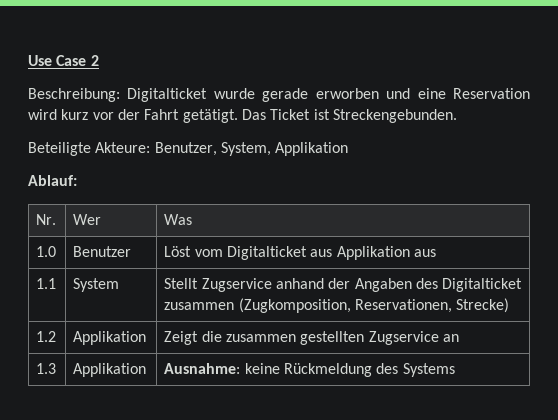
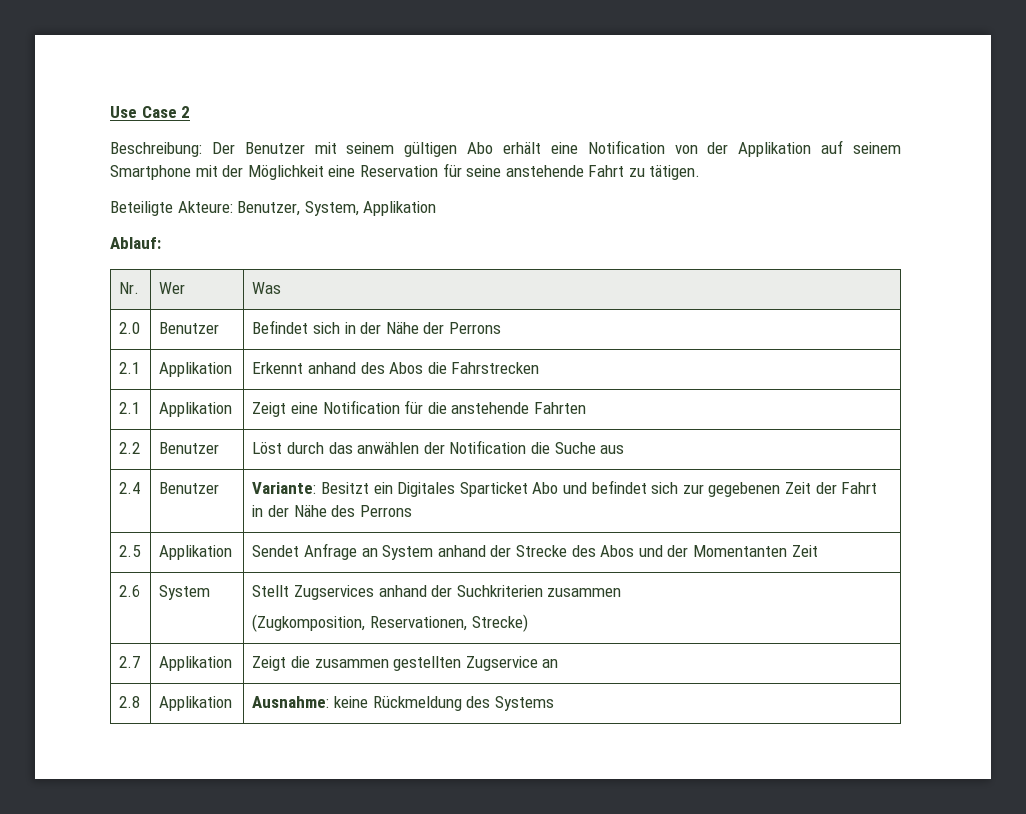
[127,88,530,102] [28,109,457,123] Digitalticket wurde gerade erworben und eine Reservation wird kurz vor der Fahrt getätigt. Das Ticket ist Streckengebunden. -> [211,140,901,157] [110,163,701,180] Der Benutzer mit seinem gültigen Abo erhält eine Notification von der Applikation auf seinem Smartphone mit der Möglichkeit eine Reservation für seine anstehende Fahrt zu tätigen.
[36,246,57,257] [73,246,132,257] [164,246,436,260] [36,278,57,289] 1.0 | Benutzer | Löst vom Digitalticket aus Applikation aus // 1.1 -> [119,322,141,334] [159,322,220,334] [252,320,501,334] [119,362,141,374] [159,362,233,377] [252,362,540,374] [119,402,141,414] [159,402,233,417] [252,400,586,417] [119,442,141,454] [159,442,220,454] [252,440,625,454] [119,482,141,494] [159,482,220,494] [252,480,878,497] [252,505,412,517] [119,545,142,557] [159,545,233,560] [252,543,818,560] [119,585,141,597] 2.0 | Benutzer | Befindet sich in der Nähe der Perrons // 2.1 | Applikation | Erkennt anhand des Abos die Fahrstrecken // 2.1 | Applikation | Zeigt eine Notification für die anstehende Fahrten // 2.2 | Benutzer | Löst durch das anwählen der Notification die Suche aus // 2.4 | Benutzer | Variante: Besitzt ein Digitales Sparticket Abo und befindet sich zur gegebenen Zeit der Fahrt in der Nähe des Perrons // 2.5 | Applikation | Sendet Anfrage an System anhand der Strecke des Abos und der Momentanten Zeit // 2.6
[201,278,523,292] [164,302,235,310] Zugservice anhand der Angaben des Digitalticket zusammen -> [294,585,622,600] Zugservices anhand der Suchkriterien zusammen //
[36,331,57,342] 1.2 -> [119,656,141,668] 2.7
[36,363,57,374] 1.3 -> [119,696,141,708] 2.8

